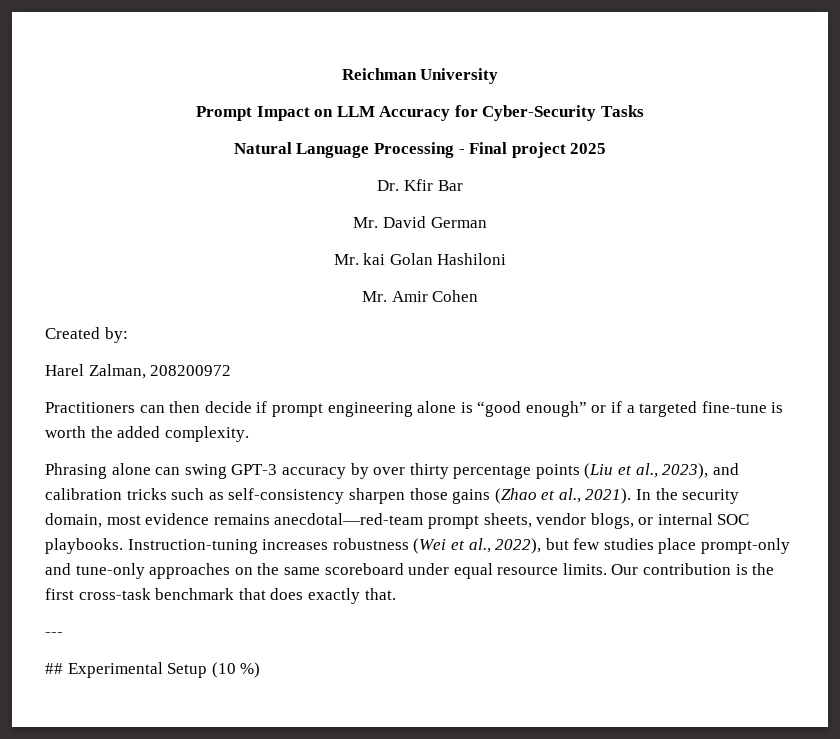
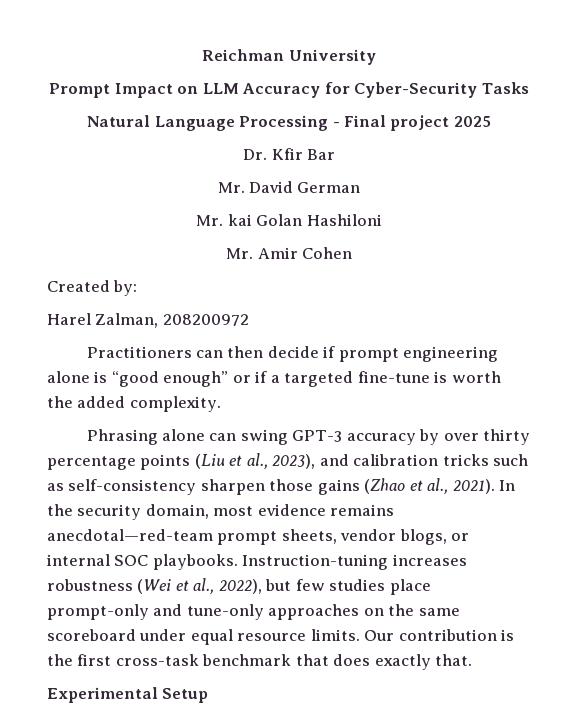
[45,632,63,637] [45,662,261,678] --- // ## Experimental Setup (10 %) -> [47,687,209,703] Experimental Setup

